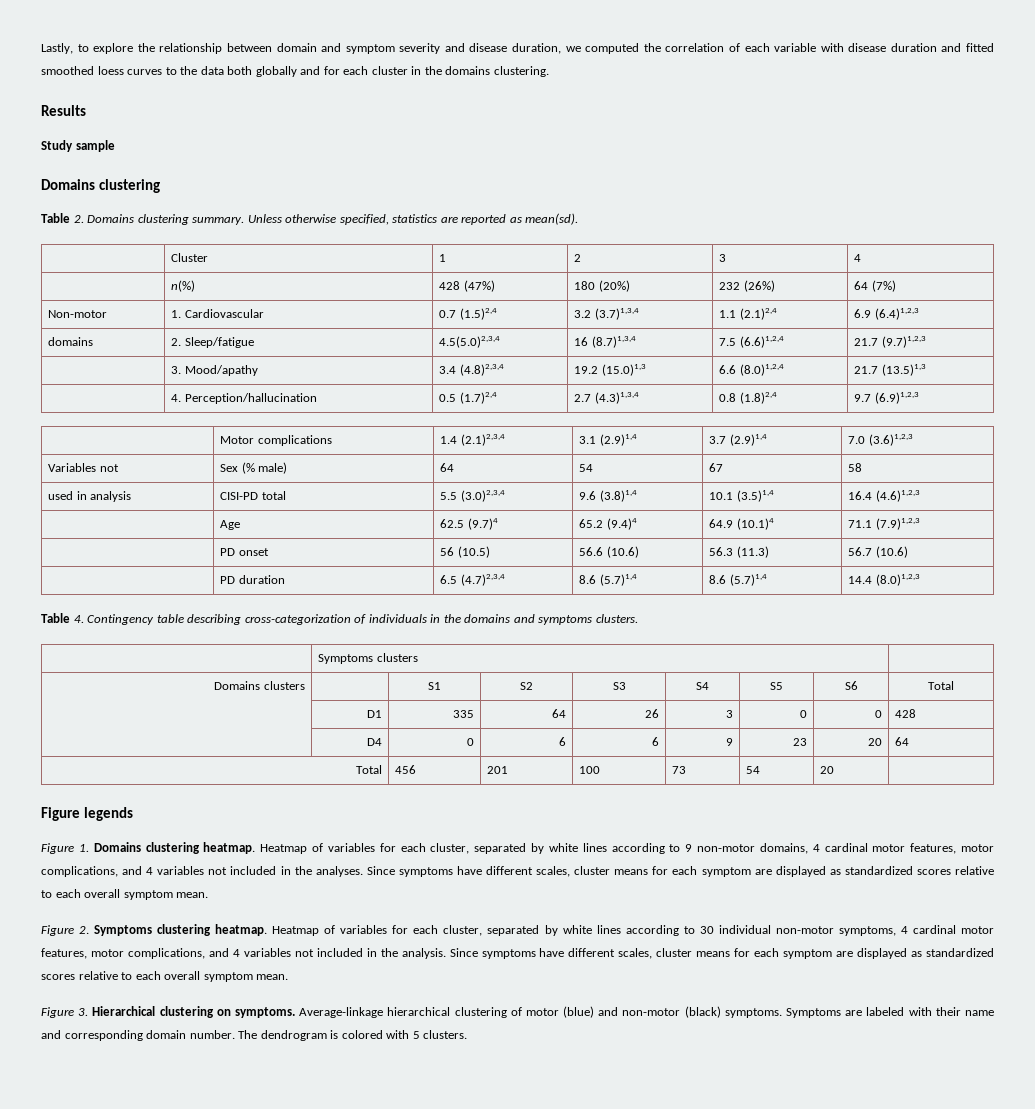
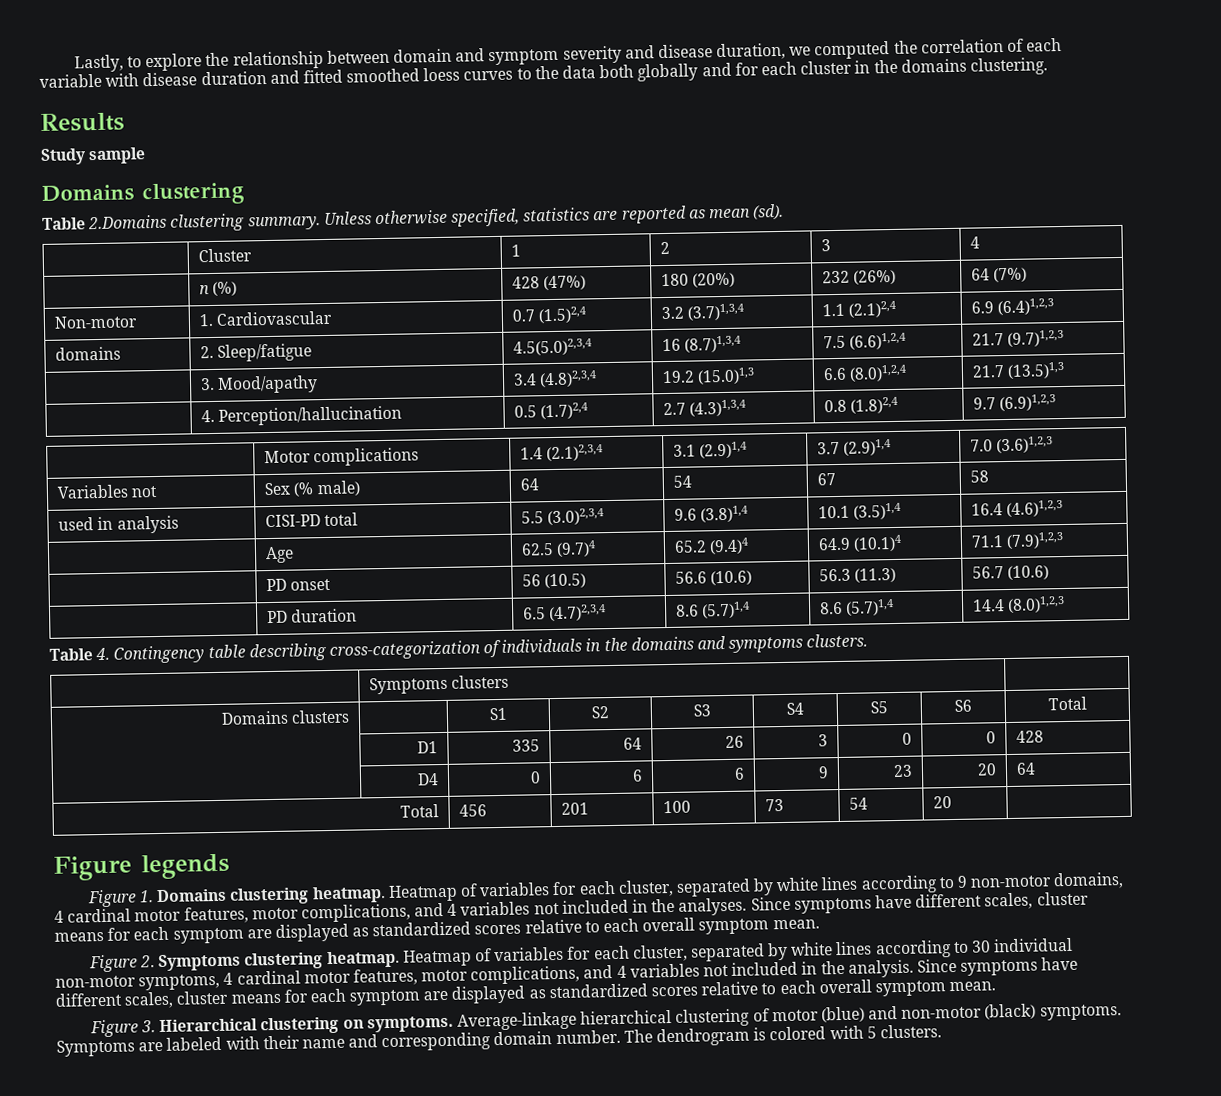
[73,214,135,223] 2. Domains -> [88,214,168,230] 2.Domains
[525,213,579,225] mean(sd). -> [709,203,785,221] mean (sd).
[171,280,196,292] n(%) -> [199,281,238,296] n (%)

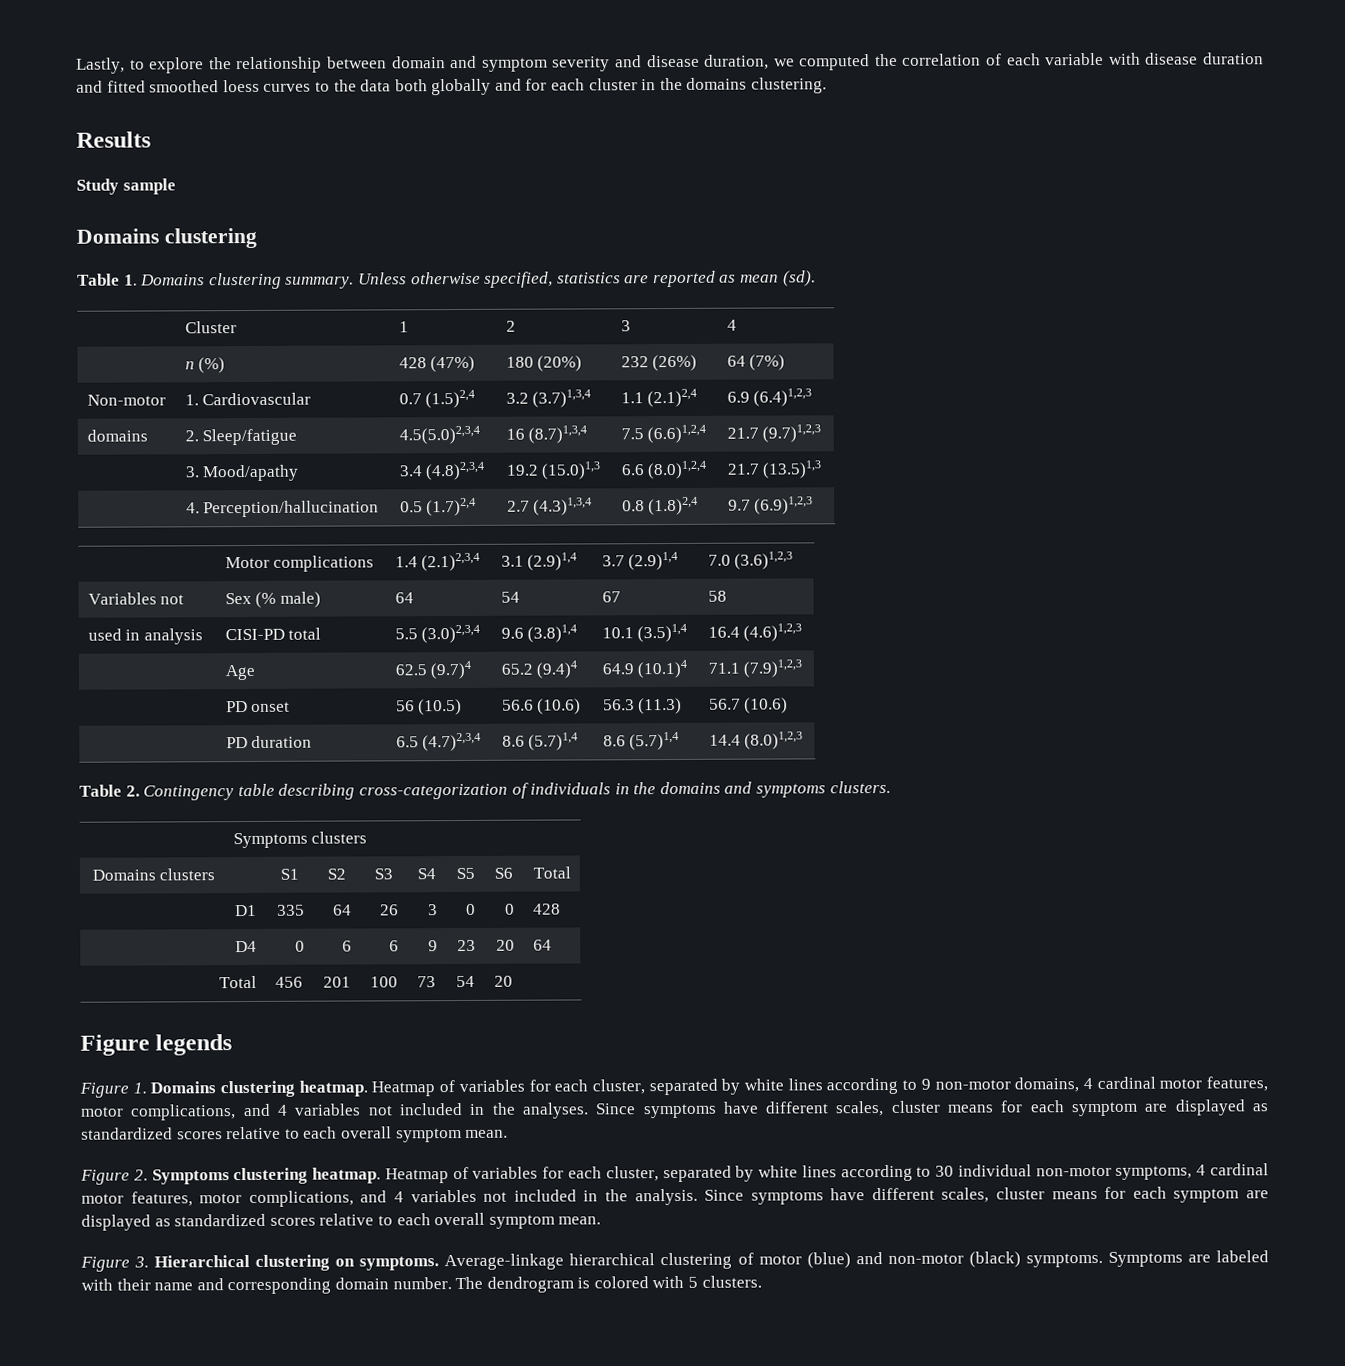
[88,214,168,230] 2.Domains -> [123,274,206,286] 1. Domains
[95,647,111,661] 4. -> [125,785,140,797] 2.

